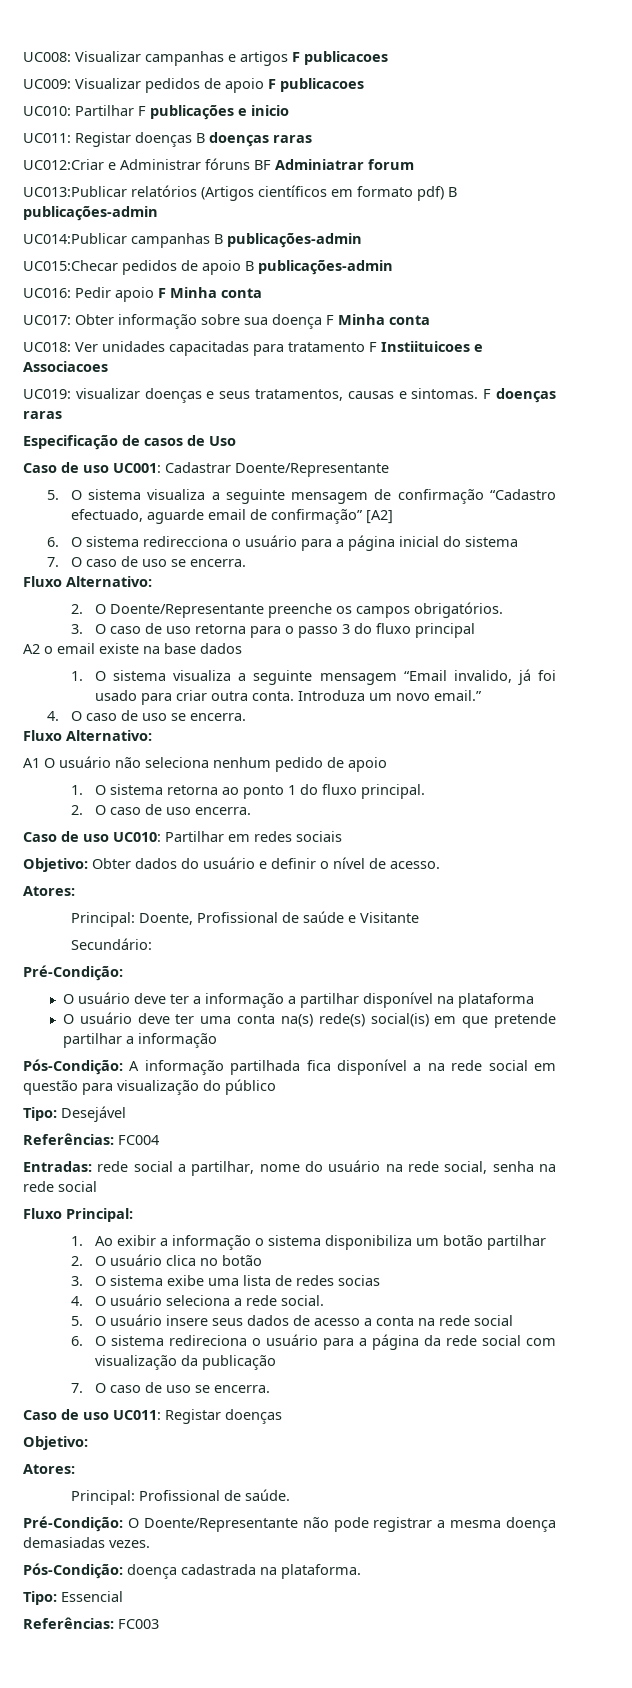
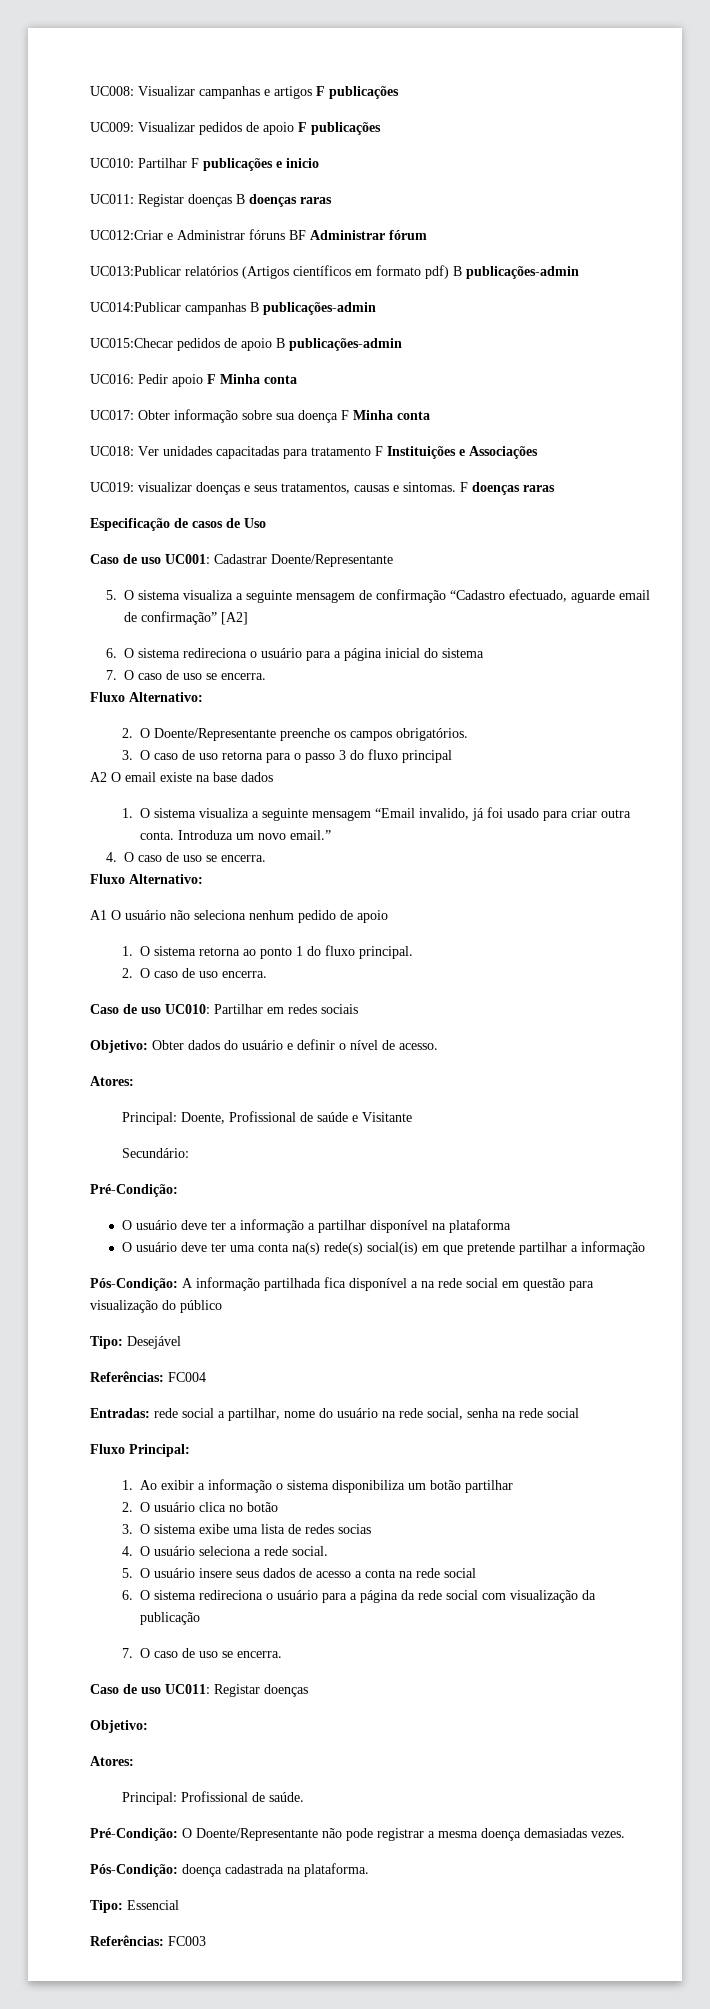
[304,51,388,65] publicacoes -> [329,86,399,99] publicações
[280,78,364,92] publicacoes -> [311,122,381,135] publicações
[275,159,414,170] Adminiatrar forum -> [310,230,427,240] Administrar fórum
[381,341,483,352] [23,361,108,372] Instiituicoes e Associacoes -> [387,446,538,459] Instituições e Associações
[142,536,228,547] redirecciona -> [183,648,248,658] redireciona
[44,646,53,654] o -> [111,772,121,782] O

